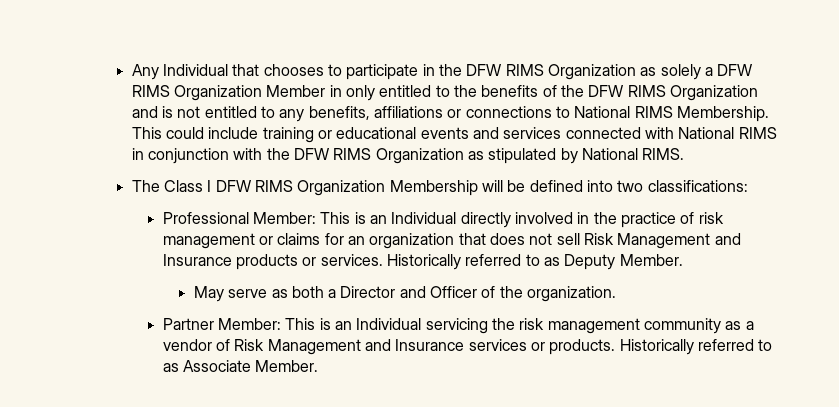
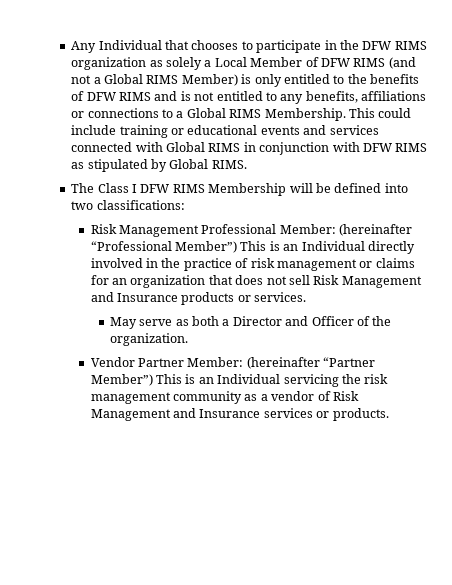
[547,64,636,80] Organization -> [71,57,147,70] organization
[717,64,754,76] [131,85,342,101] DFW RIMS Organization Member in -> [214,57,416,69] [71,74,252,86] Local Member of DFW RIMS (and not a Global RIMS Member) is
[560,85,758,101] the DFW RIMS Organization -> [86,92,152,101] DFW RIMS
[574,106,631,118] National -> [176,108,226,118] a Global
[678,127,735,139] National -> [166,142,206,152] Global
[266,148,464,164] the DFW RIMS Organization -> [362,143,428,152] DFW RIMS
[581,148,638,160] National -> [169,159,209,169] Global
[297,180,386,196] Organization -> (205, 188) none
[162,212,317,224] Professional Member: -> [90,224,413,237] [90,241,237,253] Risk Management Professional Member: (hereinafter “Professional Member”)
[387,254,683,270] Historically referred to as Deputy Member. -> (307, 297) none
(617, 294) none -> [90,357,135,367] Vendor
(282, 324) none -> [246,357,376,369] [90,374,153,386] (hereinafter “Partner Member”)
[619,339,773,355] [162,360,319,372] Historically referred to as Associate Member. -> (389, 414) none

